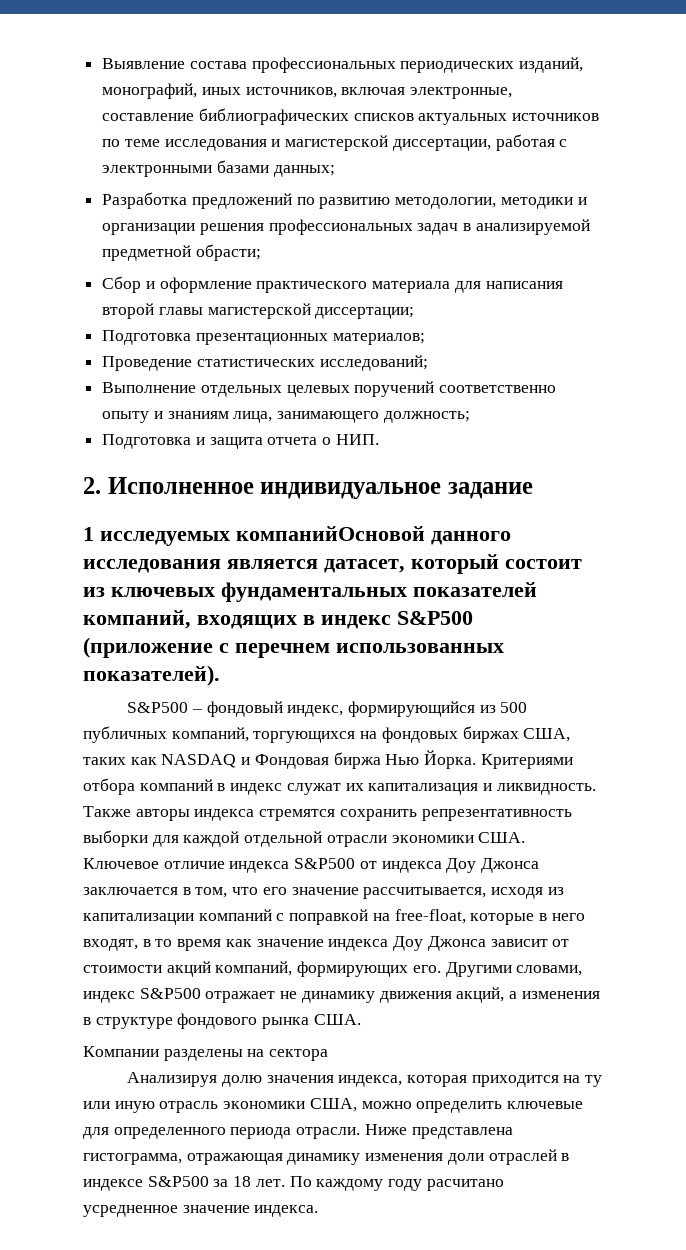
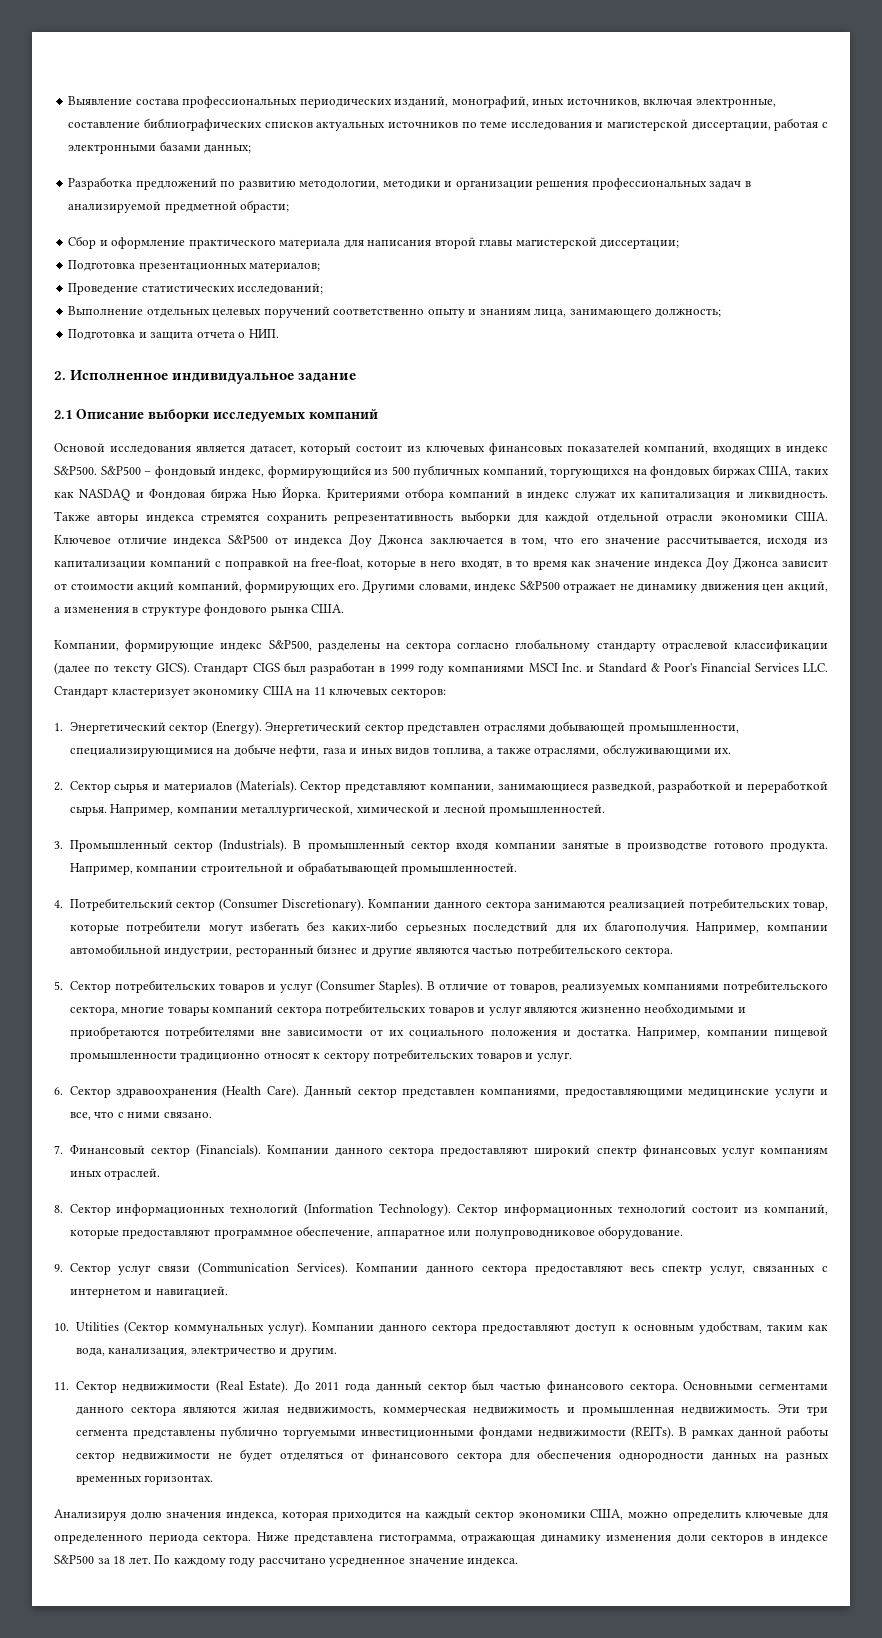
[83,526,511,546] 1 исследуемых компанийОсновой данного -> [54,408,378,422] [54,443,105,452] 2.1 Описание выборки исследуемых компаний // Основой
[221,582,407,602] фундаментальных -> [488,443,563,455] финансовых
[397,611,473,625] [83,637,504,658] [83,665,220,686] S&P500 (приложение с перечнем использованных показателей). // -> [54,466,97,475] S&P500.
(452, 997) none -> [762,584,785,592] цен
[83,1046,159,1057] Компании -> [54,640,312,652] Компании, формирующие индекс S&P500,
(329, 1055) none -> [457,639,828,652] [54,662,828,675] [54,686,446,698] [54,721,739,734] [69,744,732,757] [54,780,828,793] [69,804,606,816] [54,839,828,852] [69,862,518,875] [54,898,829,911] [69,921,828,934] [69,944,674,957] [54,980,829,993] [69,1003,746,1016] [69,1026,828,1039] [69,1049,572,1062] [54,1085,828,1098] [69,1111,212,1120] [54,1144,828,1157] [69,1168,161,1180] [54,1203,829,1216] [69,1226,684,1239] [54,1262,828,1275] [69,1286,228,1298] [54,1321,829,1334] [75,1347,337,1357] [54,1380,828,1393] [75,1404,829,1416] [75,1426,829,1439] [75,1449,829,1462] [75,1475,214,1485] согласно глобальному стандарту отраслевой классификации (далее по тексту GICS). Стандарт CIGS был разработан в 1999 году компаниями MSCI Inc. и Standard & Poor's Financial Services LLC. Стандарт кластеризует экономику США на 11 ключевых секторов: // 1. Энергетический сектор (Energy). Энергетический сектор представлен отраслями добывающей промышленности, специализирующимися на добыче нефти, газа и иных видов топлива, а также отраслями, обслуживающими их. // 2. Сектор сырья и материалов (Materials). Сектор представляют компании, занимающиеся разведкой, разработкой и переработкой сырья. Например, компании металлургической, химической и лесной промышленностей. // 3. Промышленный сектор (Industrials). В промышленный сектор входя компании занятые в производстве готового продукта. Например, компании строительной и обрабатывающей промышленностей. // 4. Потребительский сектор (Consumer Discretionary). Компании данного сектора занимаются реализацией потребительских товар, которые потребители могут избегать без каких-либо серьезных последствий для их благополучия. Например, компании автомобильной индустрии, ресторанный бизнес и другие являются частью потребительского сектора. // 5. Сектор потребительских товаров и услуг (Consumer Staples). В отличие от товаров, реализуемых компаниями потребительского сектора, многие товары компаний сектора потребительских товаров и услуг являются жизненно необходимыми и приобретаются потребителями вне зависимости от их социального положения и достатка. Например, компании пищевой промышленности традиционно относят к сектору потребительских товаров и услуг. // 6. Сектор здравоохранения (Health Care). Данный сектор представлен компаниями, предоставляющими медицинские услуги и все, что с ними связано. // 7. Финансовый сектор (Financials). Компании данного сектора предоставляют широкий спектр финансовых услуг компаниям иных отраслей. // 8. Сектор информационных технологий (Information Technology). Сектор информационных технологий состоит из компаний, которые предоставляют программное обеспечение, аппаратное или полупроводниковое оборудование. // 9. Сектор услуг связи (Communication Services). Компании данного сектора предоставляют весь спектр услуг, связанных с интернетом и навигацией. // 10. Utilities (Сектор коммунальных услуг). Компании данного сектора предоставляют доступ к основным удобствам, таким как вода, канализация, электричество и другим. // 11. Сектор недвижимости (Real Estate). До 2011 года данный сектор был частью финансового сектора. Основными сегментами данного сектора являются жилая недвижимость, коммерческая недвижимость и промышленная недвижимость. Эти три сегмента представлены публично торгуемыми инвестиционными фондами недвижимости (REITs). В рамках данной работы сектор недвижимости не будет отделяться от финансового сектора для обеспечения однородности данных на разных временных горизонтах.
[585,1075,603,1087] [83,1101,219,1113] ту или иную отрасль -> [424,1509,515,1521] каждый сектор
[296,1127,361,1139] отрасли. -> [203,1534,251,1544] сектора.
[488,1149,557,1165] отраслей -> [711,1534,763,1544] секторов
[426,1179,504,1191] расчитано -> [258,1557,326,1567] рассчитано

